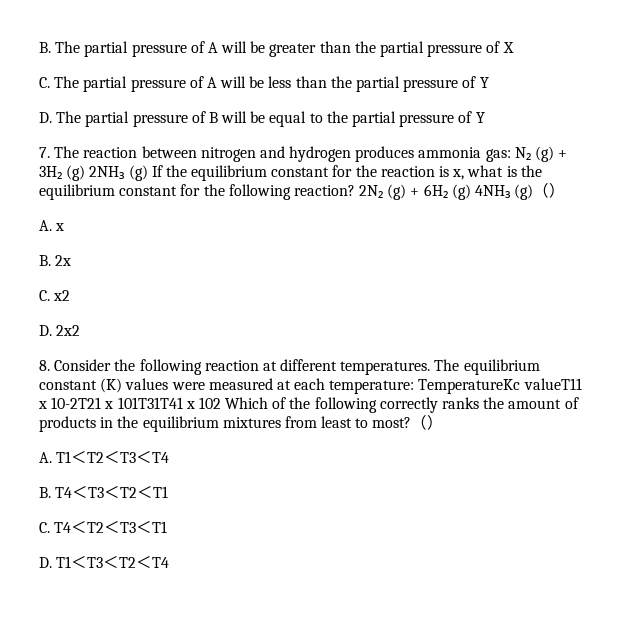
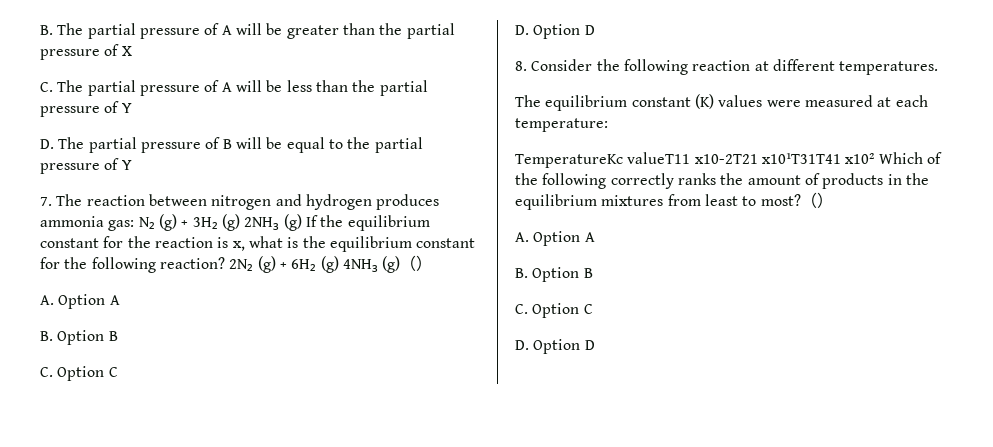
[55,223,65,231] [39,255,72,266] [39,290,71,301] [39,325,81,336] x // B. 2x // C. x2 // D. 2x2 -> [58,294,120,309] [40,330,118,345] [40,366,118,381] [515,24,595,39] Option A // B. Option B // C. Option C // D. Option D
(431, 368) none -> (939, 68) //
(415, 387) none -> (608, 125) //
[38,397,221,409] x 10-2T21 x 101T31T41 x 102 -> [694,153,875,164] x10-2T21 x10¹T31T41 x10²
[56,451,170,464] [39,486,169,499] [39,521,168,534] [39,556,170,569] T1＜T2＜T3＜T4 // B. T4＜T3＜T2＜T1 // C. T4＜T2＜T3＜T1 // D. T1＜T3＜T2＜T4 -> [533,231,595,246] [515,267,593,282] [515,303,593,318] [515,339,595,354] Option A // B. Option B // C. Option C // D. Option D

